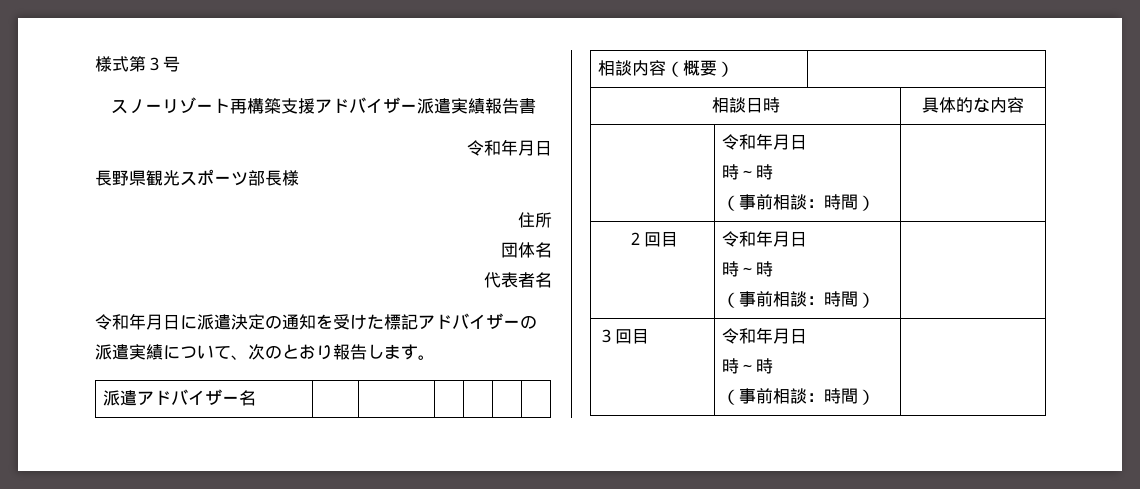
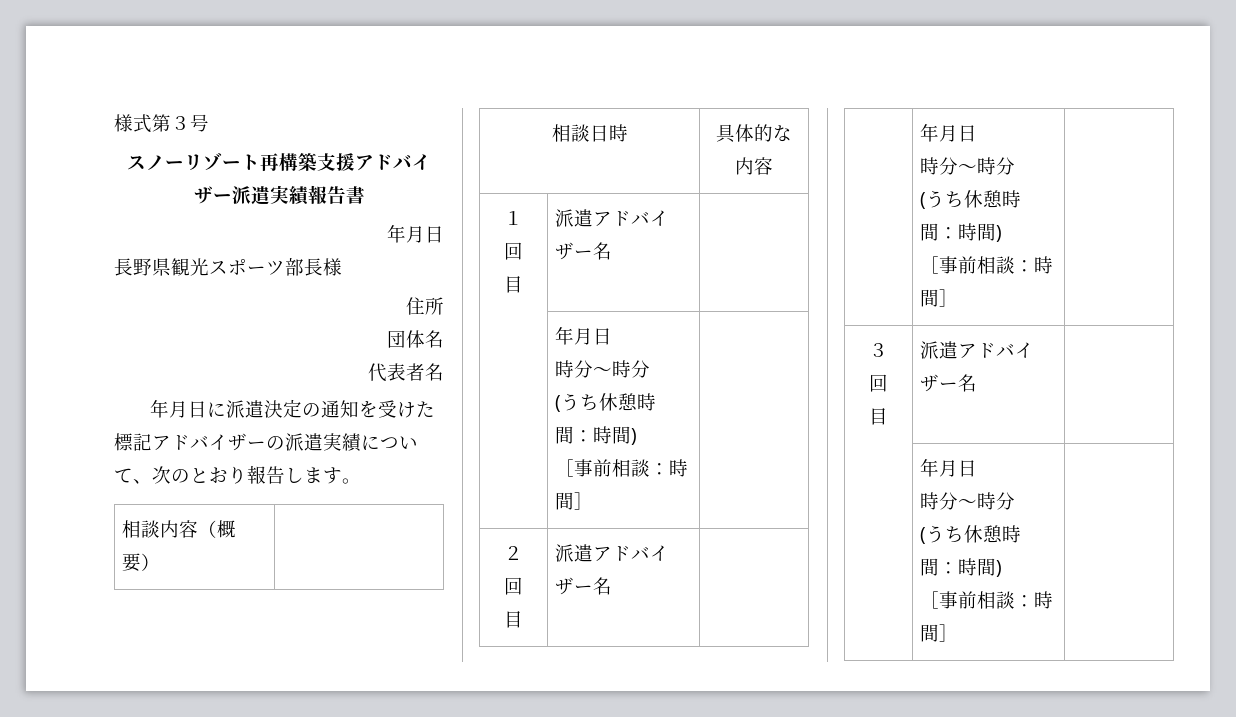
[467,140,501,156] 令和 -> (365, 195) none
[95,314,129,330] 令和 -> (444, 372) none
[103,389,257,406] // 派遣アドバイザー名 | | | | | | -> (361, 481) none
[722,133,808,150] [722,164,774,180] [722,194,876,211] | 令和年月日 // 時～時 // （事前相談：時間） -> [504,211,523,225] [504,242,523,260] [504,276,523,293] [555,209,670,227] [555,242,613,260] [555,326,613,345] [555,360,651,378] [555,393,657,412] [555,426,638,445] [555,459,689,477] [555,492,594,510] １ // 回 // 目 | 派遣アドバイザー名 | // | 年月日 // 時分～時分 // (うち休憩時間：時間) // ［事前相談：時間］
[644,231,678,247] [722,230,808,247] [722,261,774,277] [722,291,876,308] [598,328,650,344] [722,327,808,344] [722,358,774,374] [722,388,876,405] 回目 | 令和年月日 // 時～時 // （事前相談：時間） | // ３回目 | 令和年月日 // 時～時 // （事前相談：時間） -> [504,577,523,595] [504,611,523,628] [555,544,670,562] [555,577,613,595] [920,123,978,142] [920,157,1016,175] [920,190,1022,209] [920,223,1003,242] [920,256,1054,274] [920,289,959,307] [869,343,888,357] [869,374,888,392] [869,408,888,425] [920,341,1035,359] [920,374,978,392] [920,458,978,477] [920,492,1016,510] [920,525,1022,544] [920,558,1003,577] [920,591,1054,609] [920,624,959,642] // 回 // 目 | 派遣アドバイザー名 | // | 年月日 // 時分～時分 // (うち休憩時間：時間) // ［事前相談：時間］ | // ３ // 回 // 目 | 派遣アドバイザー名 | // | 年月日 // 時分～時分 // (うち休憩時間：時間) // ［事前相談：時間］

